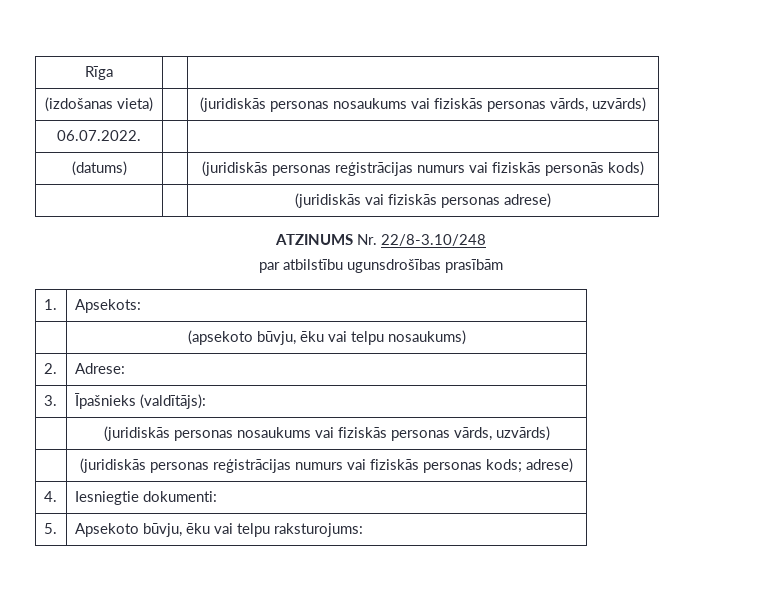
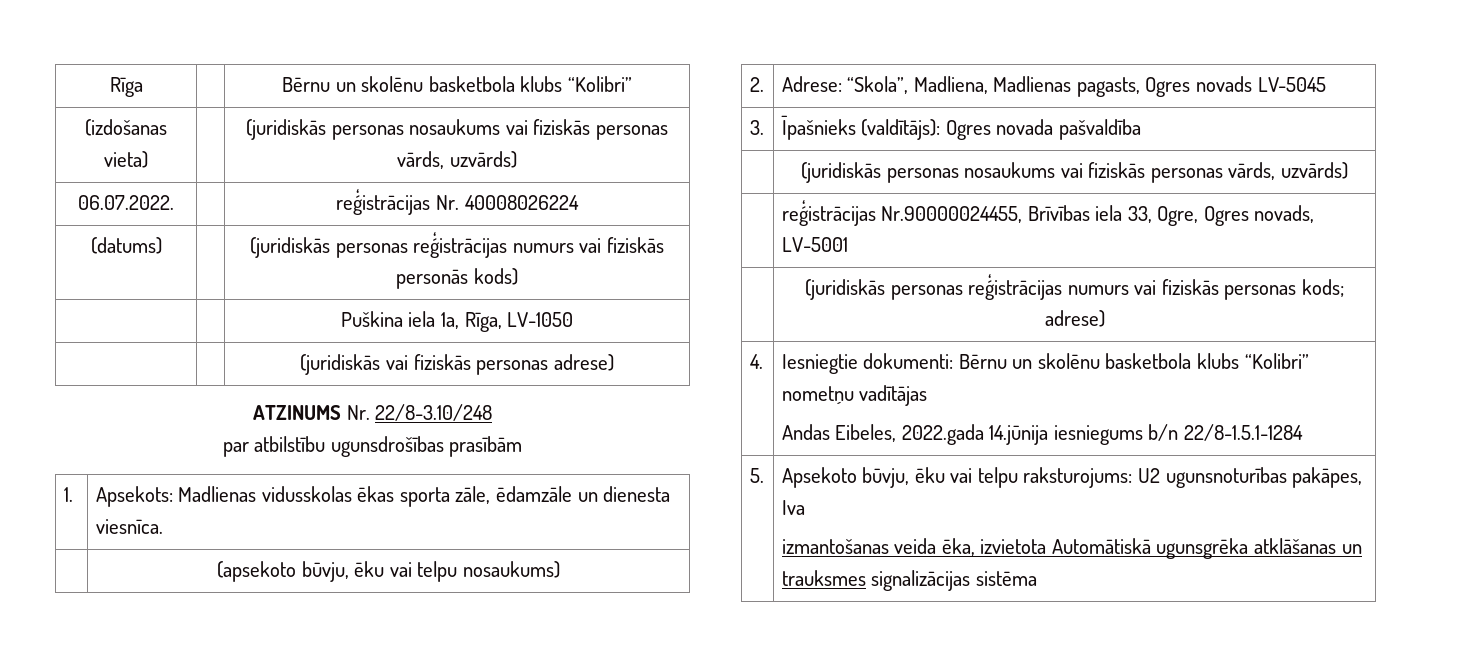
(113, 73) none -> [282,76,632,92] Bērnu un skolēnu basketbola klubs “Kolibri”
(141, 135) none -> [336,189,579,215] reģistrācijas Nr. 40008026224
(644, 168) none -> [340,311,574,332] // | | Puškina iela 1a, Rīga, LV-1050
(141, 306) none -> [178,486,671,507] [95,519,163,534] Madlienas vidusskolas ēkas sporta zāle, ēdamzāle un dienesta viesnīca.
(125, 368) none -> [847,76,1327,97] “Skola”, Madliena, Madlienas pagasts, Ogres novads LV-5045
[103,426,550,441] // | (juridiskās personas nosaukums vai fiziskās personas vārds, uzvārds) -> [945,119,1141,140] [801,162,1348,183] [781,200,1315,226] [781,237,848,252] Ogres novada pašvaldība // | (juridiskās personas nosaukums vai fiziskās personas vārds, uzvārds) // | reģistrācijas Nr.90000024455, Brīvības iela 33, Ogre, Ogres novads, LV-5001
(217, 496) none -> [958,353,1309,369] [781,385,928,406] [781,424,1303,445] Bērnu un skolēnu basketbola klubs “Kolibri” nometņu vadītājas // Andas Eibeles, 2022.gada 14.jūnija iesniegums b/n 22/8-1.5.1-1284
(363, 530) none -> [1137,467,1363,488] [781,500,805,515] [781,538,1362,559] [781,570,1037,591] U2 ugunsnoturības pakāpes, Iva // izmantošanas veida ēka, izvietota Automātiskā ugunsgrēka atklāšanas un trauksmes signalizācijas sistēma

